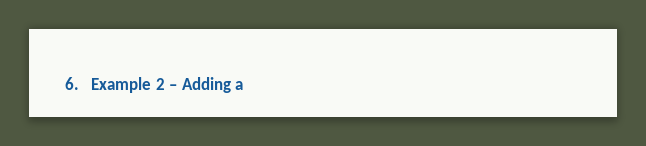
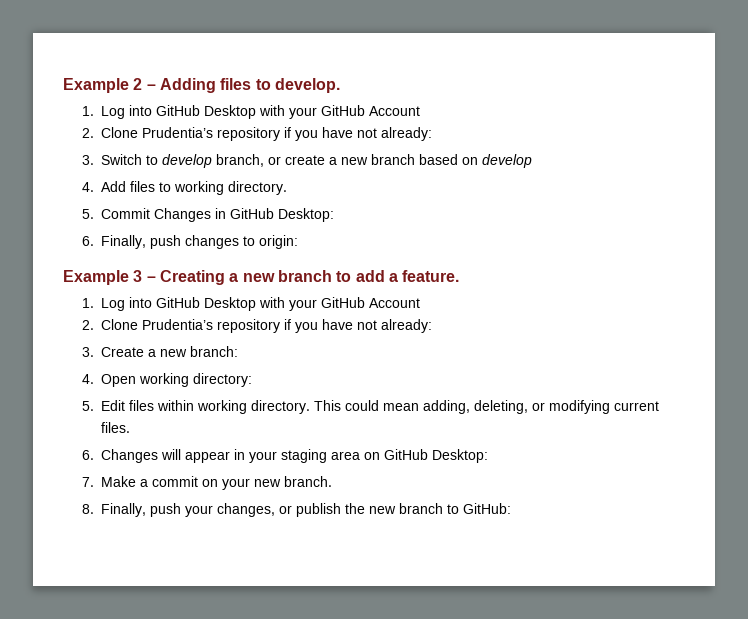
[65,77,79,90] 6. -> (63, 85) none
[235,81,244,90] a -> [220,78,340,93] [81,105,420,119] [81,127,432,141] [81,154,532,168] [81,181,287,195] [81,208,334,222] [81,235,298,249] [63,270,460,285] [81,297,420,311] [81,319,432,333] [81,346,238,357] [81,373,252,387] [81,400,659,414] [100,422,130,433] [81,449,488,463] [81,476,332,490] [81,503,511,517] files to develop. // 1. Log into GitHub Desktop with your GitHub Account // 2. Clone Prudentia’s repository if you have not already: // 3. Switch to develop branch, or create a new branch based on develop // 4. Add files to working directory. // 5. Commit Changes in GitHub Desktop: // 6. Finally, push changes to origin: // Example 3 – Creating a new branch to add a feature. // 1. Log into GitHub Desktop with your GitHub Account // 2. Clone Prudentia’s repository if you have not already: // 3. Create a new branch: // 4. Open working directory: // 5. Edit files within working directory. This could mean adding, deleting, or modifying current files. // 6. Changes will appear in your staging area on GitHub Desktop: // 7. Make a commit on your new branch. // 8. Finally, push your changes, or publish the new branch to GitHub:

